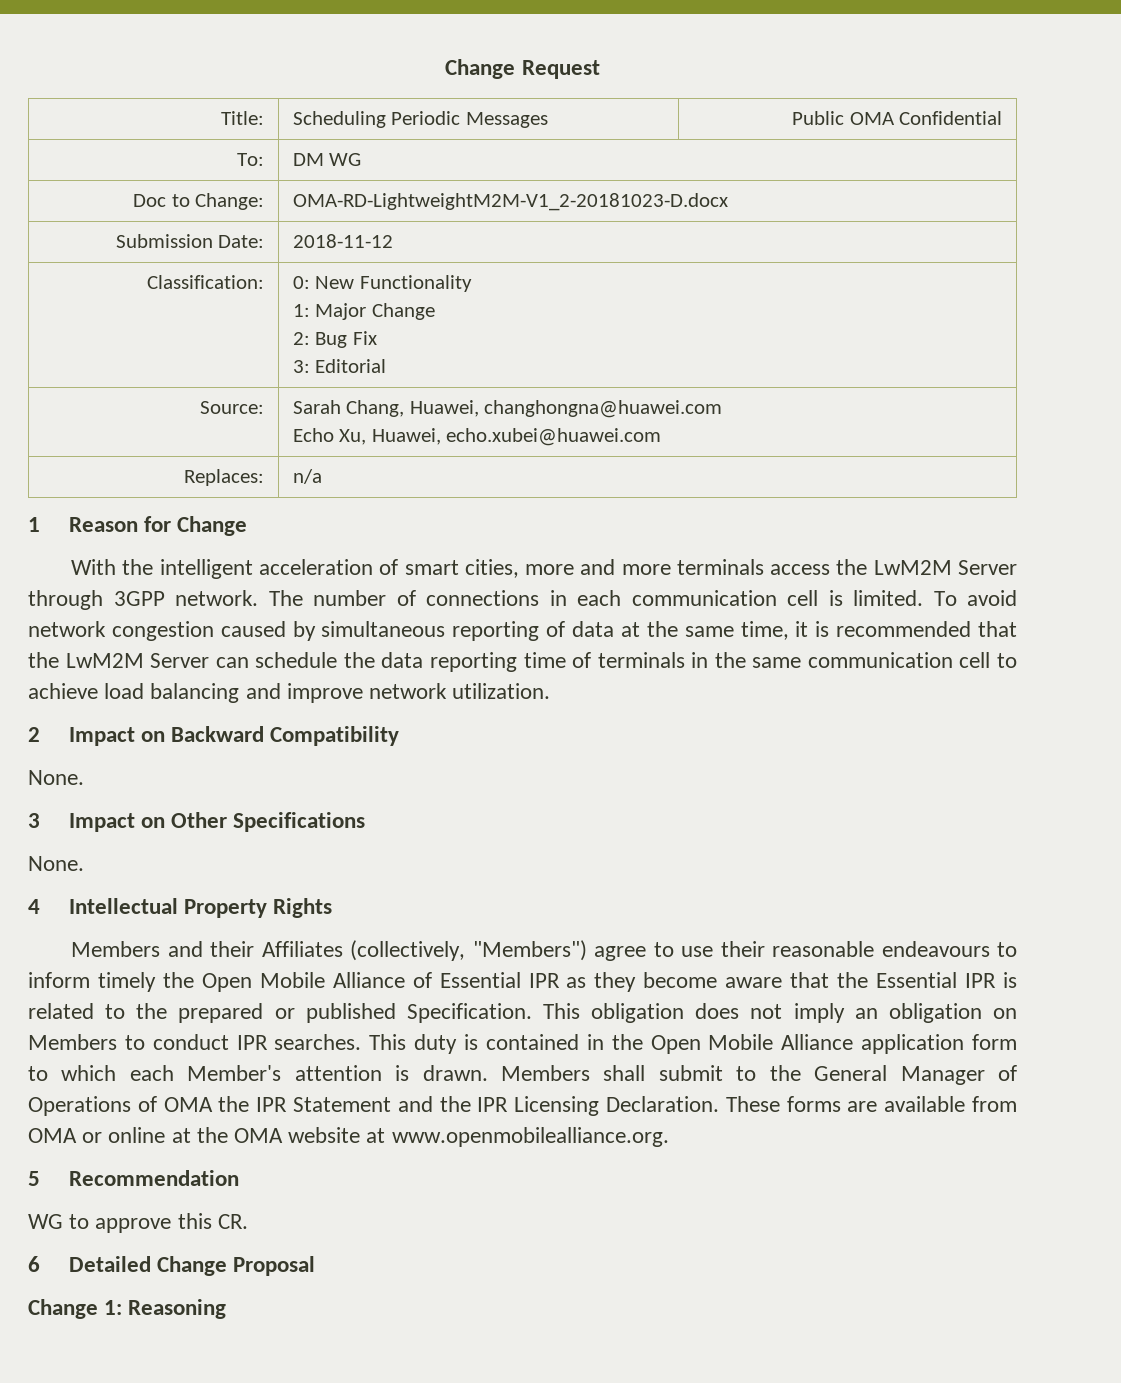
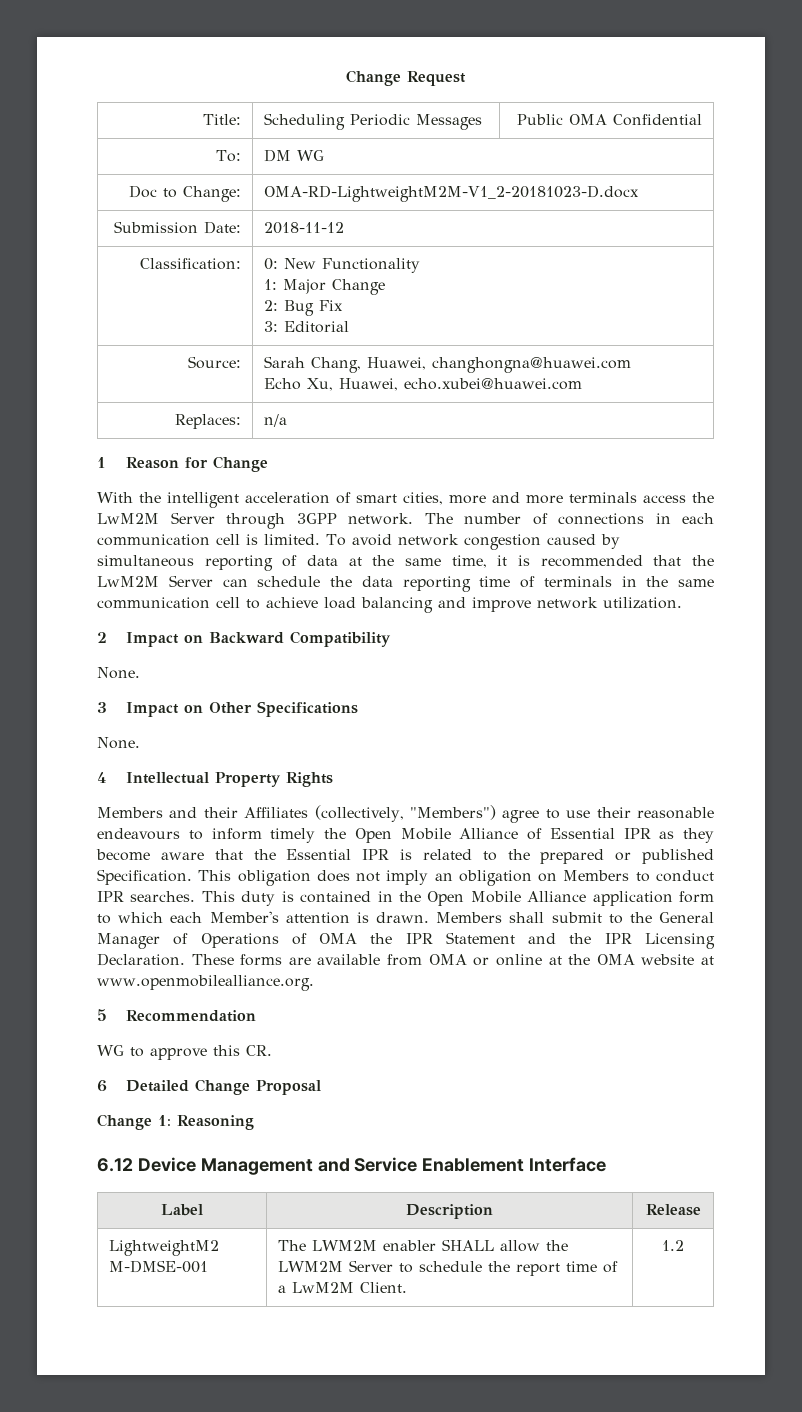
(227, 1309) none -> [97,1157,607,1175] [161,1204,203,1216] [406,1204,493,1219] [645,1204,701,1216] [109,1240,220,1256] [109,1260,209,1273] [278,1239,569,1252] [278,1260,619,1276] [278,1282,408,1293] [662,1240,684,1251] // 6.12 Device Management and Service Enablement Interface // Label | Description | Release // LightweightM2 M-DMSE-001 | The LWM2M enabler SHALL allow the LWM2M Server to schedule the report time of a LwM2M Client. | 1.2

